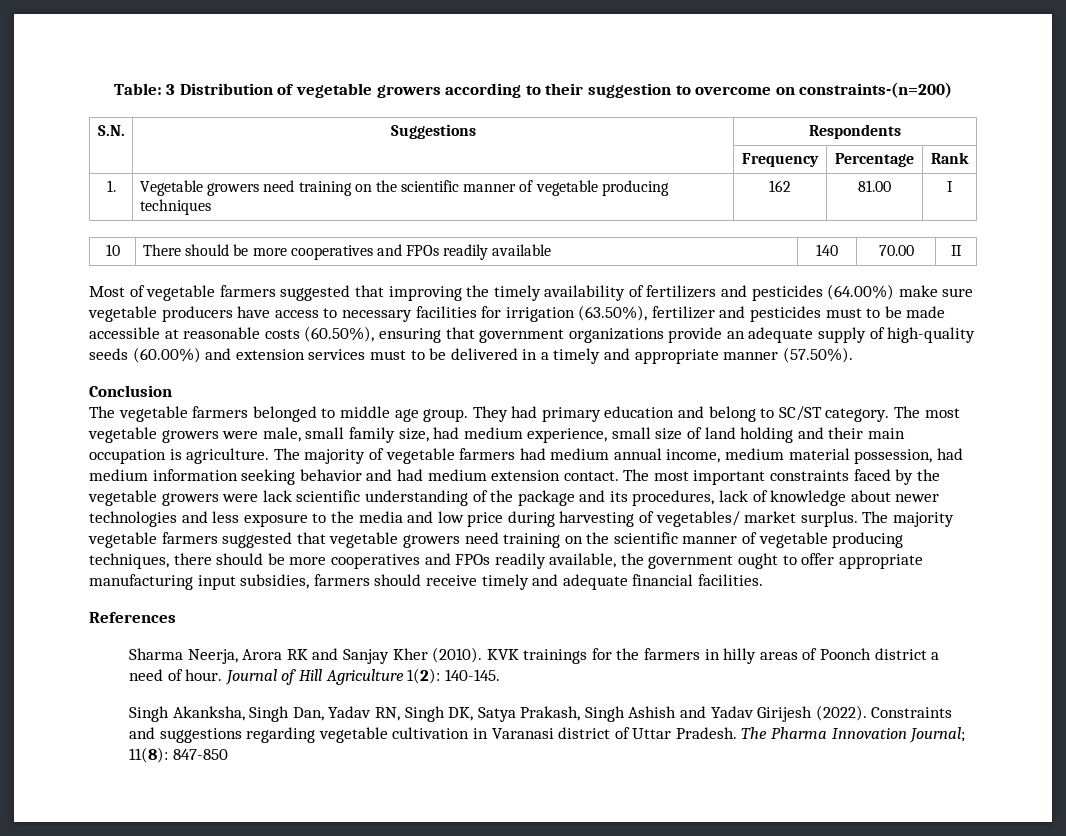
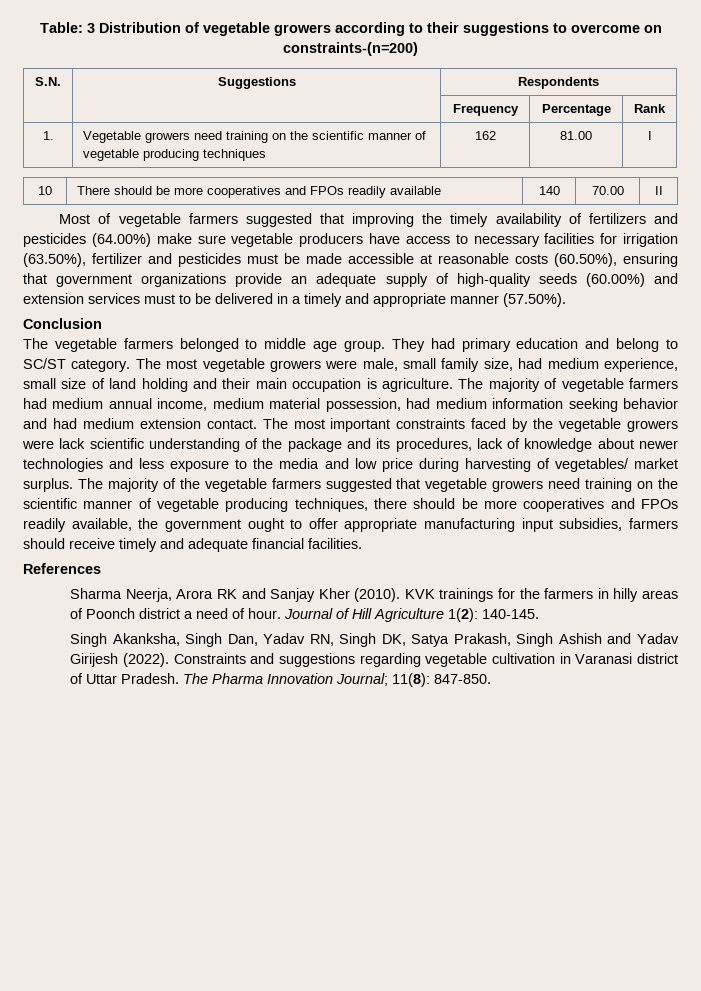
[587,83,671,98] suggestion -> [462,22,549,36] suggestions
[866,308,881,318] to -> (278, 259) none
(955, 519) none -> [162,478,200,489] of the
[172,749,228,760] 847-850 -> [434,674,492,684] 847-850.

